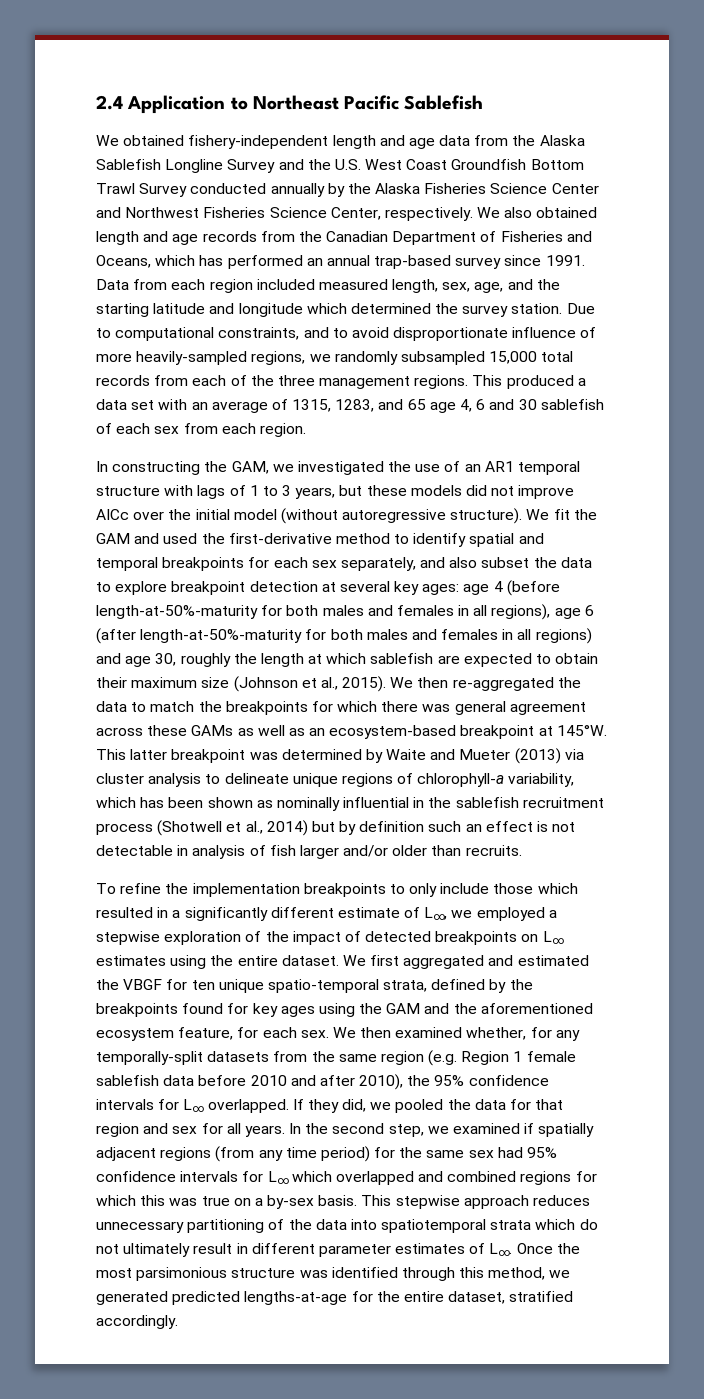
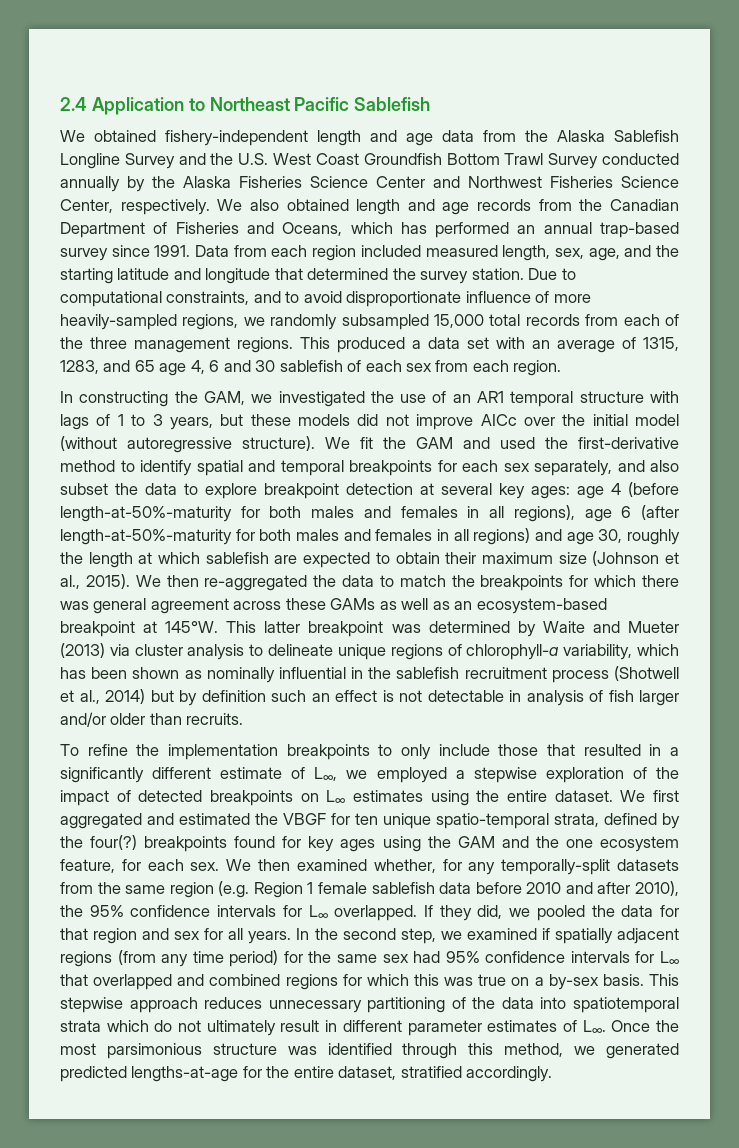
[306,303,347,314] which -> [274,268,303,280] that
[537,883,578,894] which -> [547,744,575,756] that
(533, 984) none -> [90,835,138,850] four(?)
[480,1003,593,1014] aforementioned -> [565,839,593,848] one
[291,1171,332,1182] which -> [60,974,88,986] that

